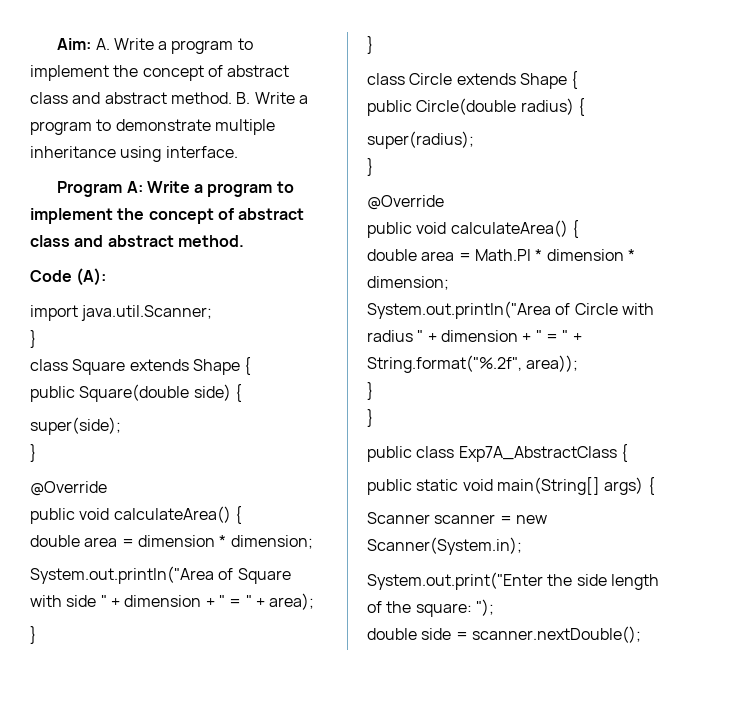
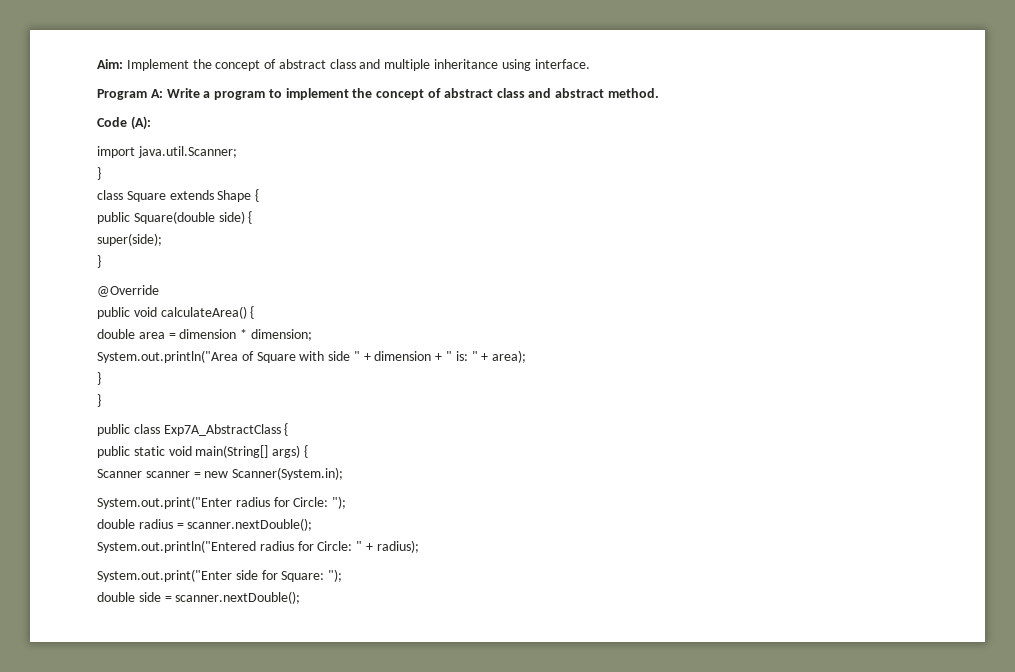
[95,38,253,54] [30,65,290,81] [30,92,308,104] [30,119,211,135] A. Write a program to implement the concept of abstract class and abstract method. B. Write a program to demonstrate -> [126,59,381,71] Implement the concept of abstract class and
[229,599,242,607] = -> [455,351,468,361] is:
[367,71,579,89] [367,98,585,116] [367,131,474,149] [367,158,374,176] [367,195,444,210] [367,220,579,238] [367,249,635,261] [367,276,449,290] [367,301,654,319] [367,330,582,342] [367,355,579,373] [367,382,374,400] [367,409,374,427] // class Circle extends Shape { // public Circle(double radius) { // super(radius); // } // @Override // public void calculateArea() { // double area = Math.PI * dimension * dimension; // System.out.println("Area of Circle with radius " + dimension + " = " + String.format("%.2f", area)); // } // } -> (101, 400) none
[547,574,659,590] [367,601,472,617] the side length of the square: -> [235,496,347,509] [97,518,313,531] [97,540,419,553] [97,569,325,582] radius for Circle: "); // double radius = scanner.nextDouble(); // System.out.println("Entered radius for Circle: " + radius); // System.out.print("Enter side for Square:

